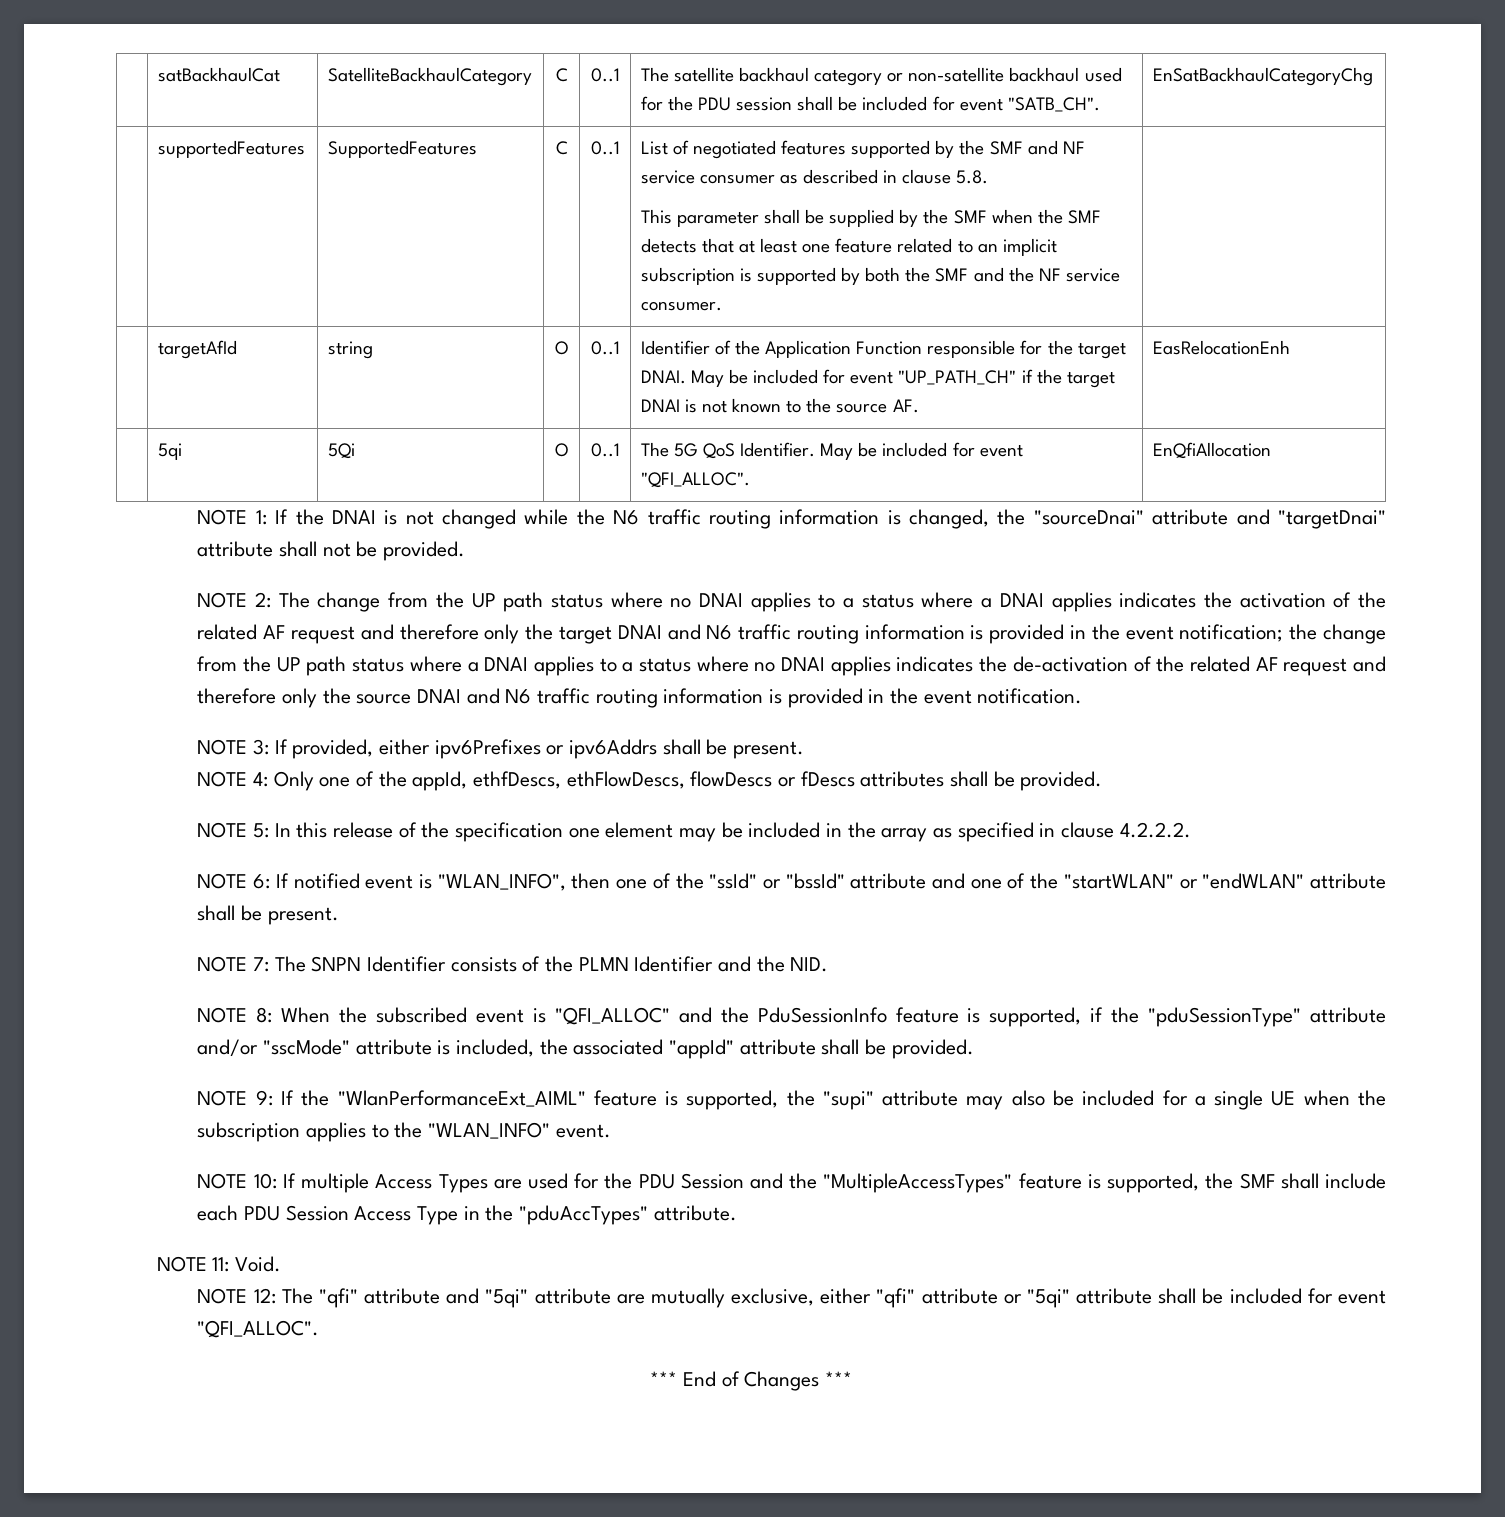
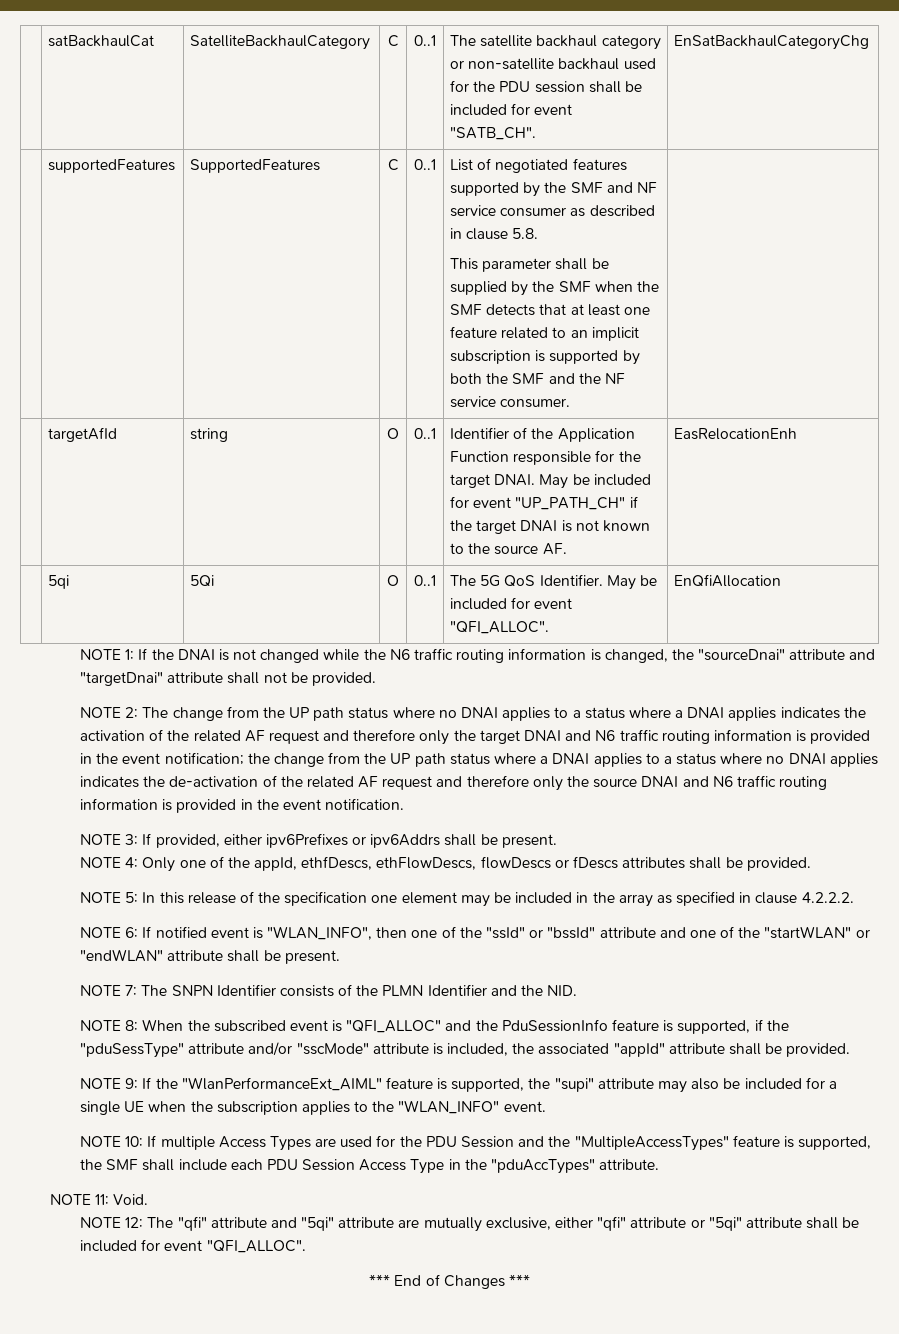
[1148,1007,1302,1027] "pduSessionType" -> [79,1043,184,1058] "pduSessType"

